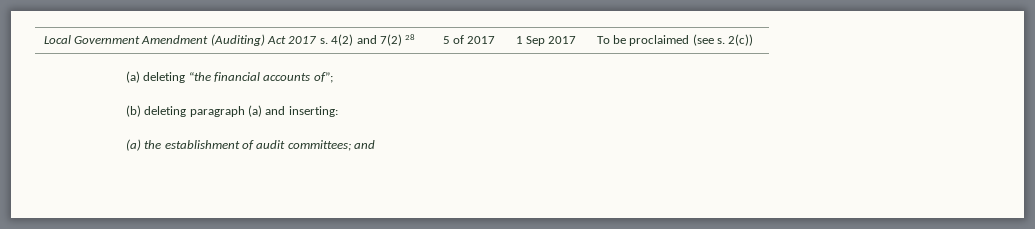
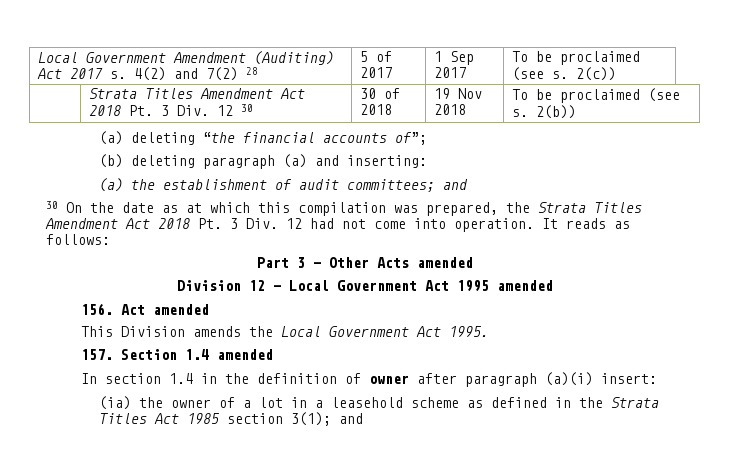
(754, 40) none -> [88,88,305,99] [88,104,253,116] [359,88,400,99] [359,104,392,115] [433,88,482,99] [433,104,466,115] [511,88,680,103] [511,105,576,119] // | Strata Titles Amendment Act 2018 Pt. 3 Div. 12 30 | 30 of 2018 | 19 Nov 2018 | To be proclaimed (see s. 2(b))
(376, 144) none -> [46,201,643,216] [45,218,631,232] [46,234,111,245] [256,257,473,268] [176,280,553,292] [81,303,210,315] [81,326,490,338] [81,349,274,360] [81,372,658,387] [98,396,659,410] [98,412,363,426] // 30 On the date as at which this compilation was prepared, the Strata Titles Amendment Act 2018 Pt. 3 Div. 12 had not come into operation. It reads as follows: // Part 3 — Other Acts amended // Division 12 — Local Government Act 1995 amended // 156. Act amended // This Division amends the Local Government Act 1995. // 157. Section 1.4 amended // In section 1.4 in the definition of owner after paragraph (a)(i) insert: // (ia) the owner of a lot in a leasehold scheme as defined in the Strata Titles Act 1985 section 3(1); and

